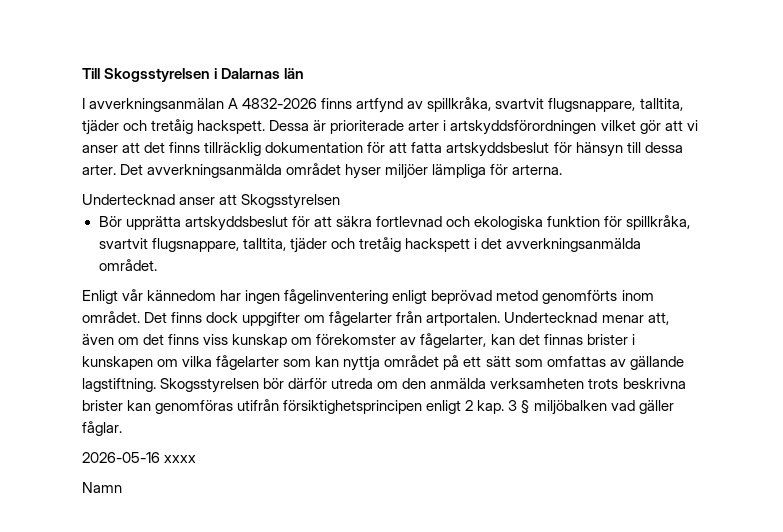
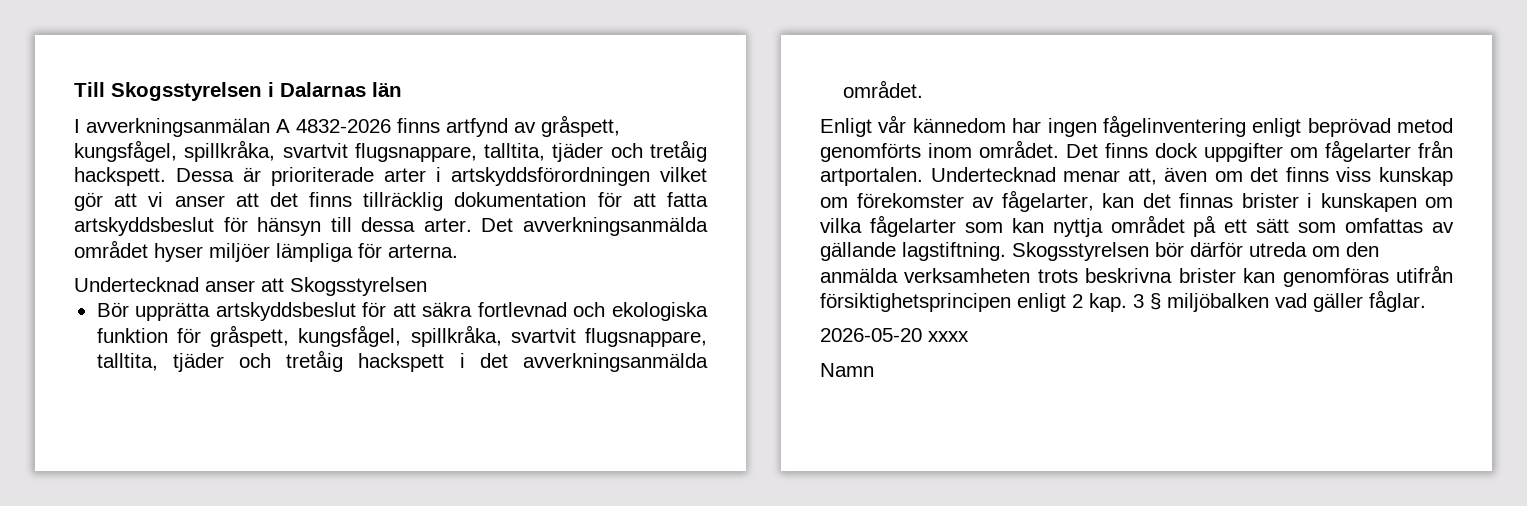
(424, 105) none -> [541,115,620,137] [74,140,177,162] gråspett, kungsfågel,
(622, 221) none -> [210,325,402,347] gråspett, kungsfågel,
[82,452,160,463] 2026-05-16 -> [820,328,922,342] 2026-05-20

